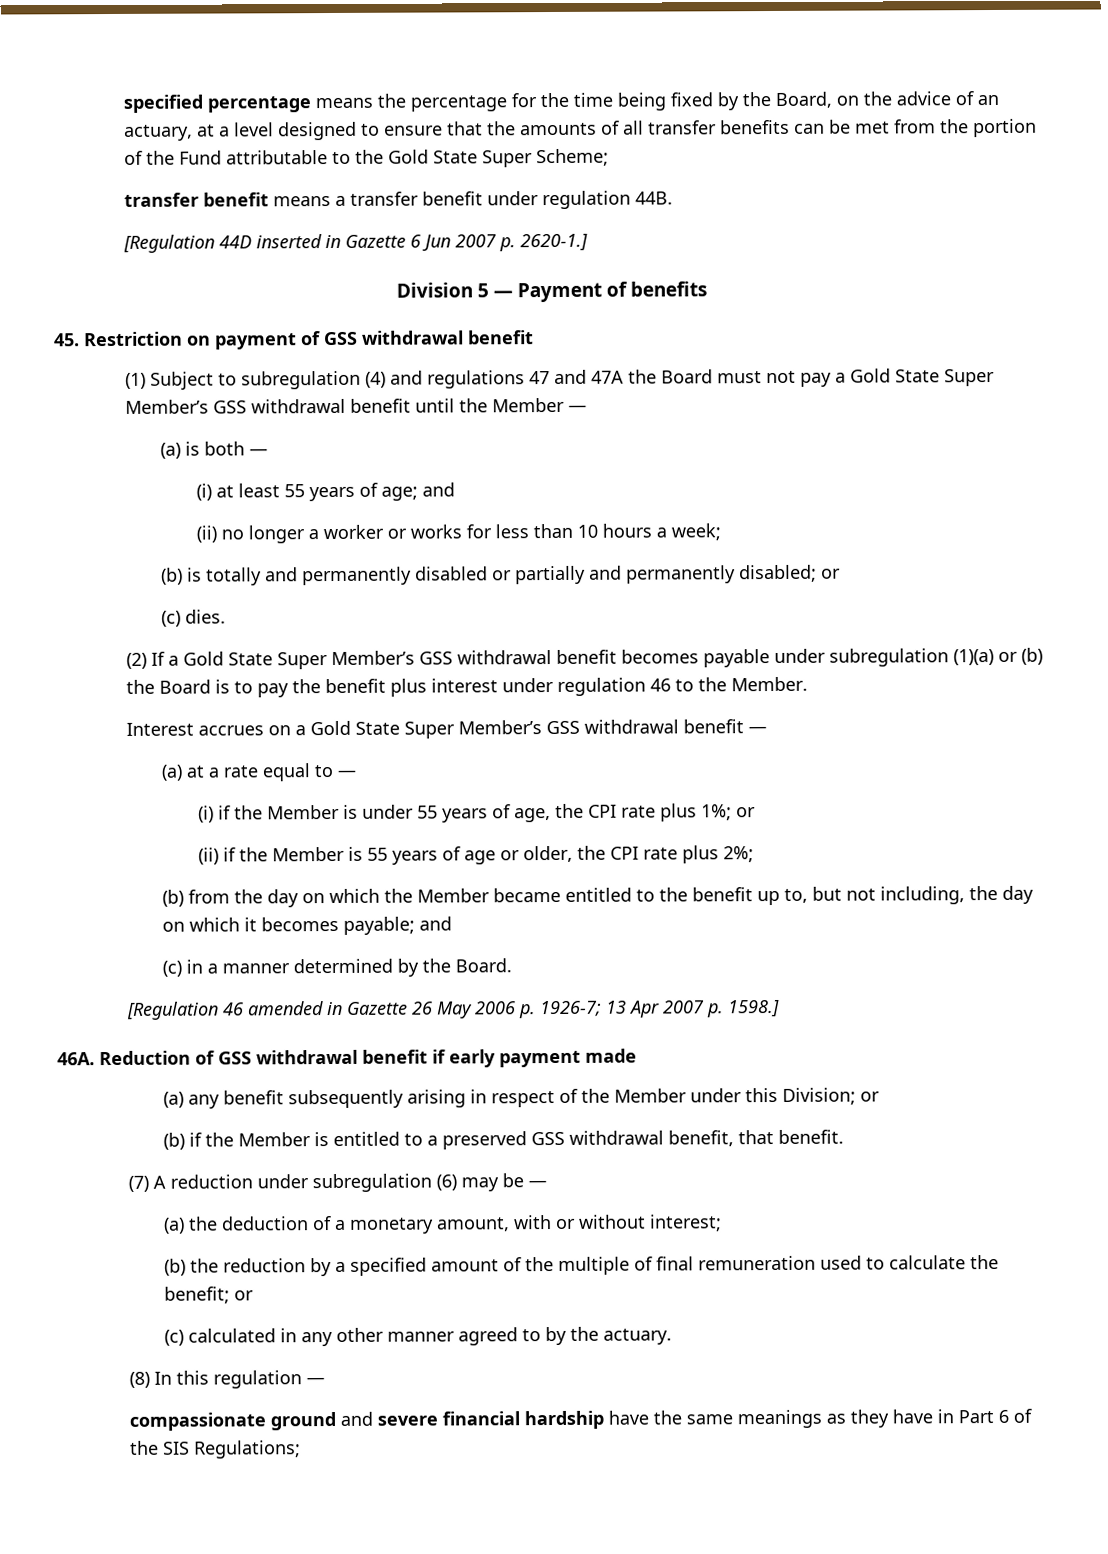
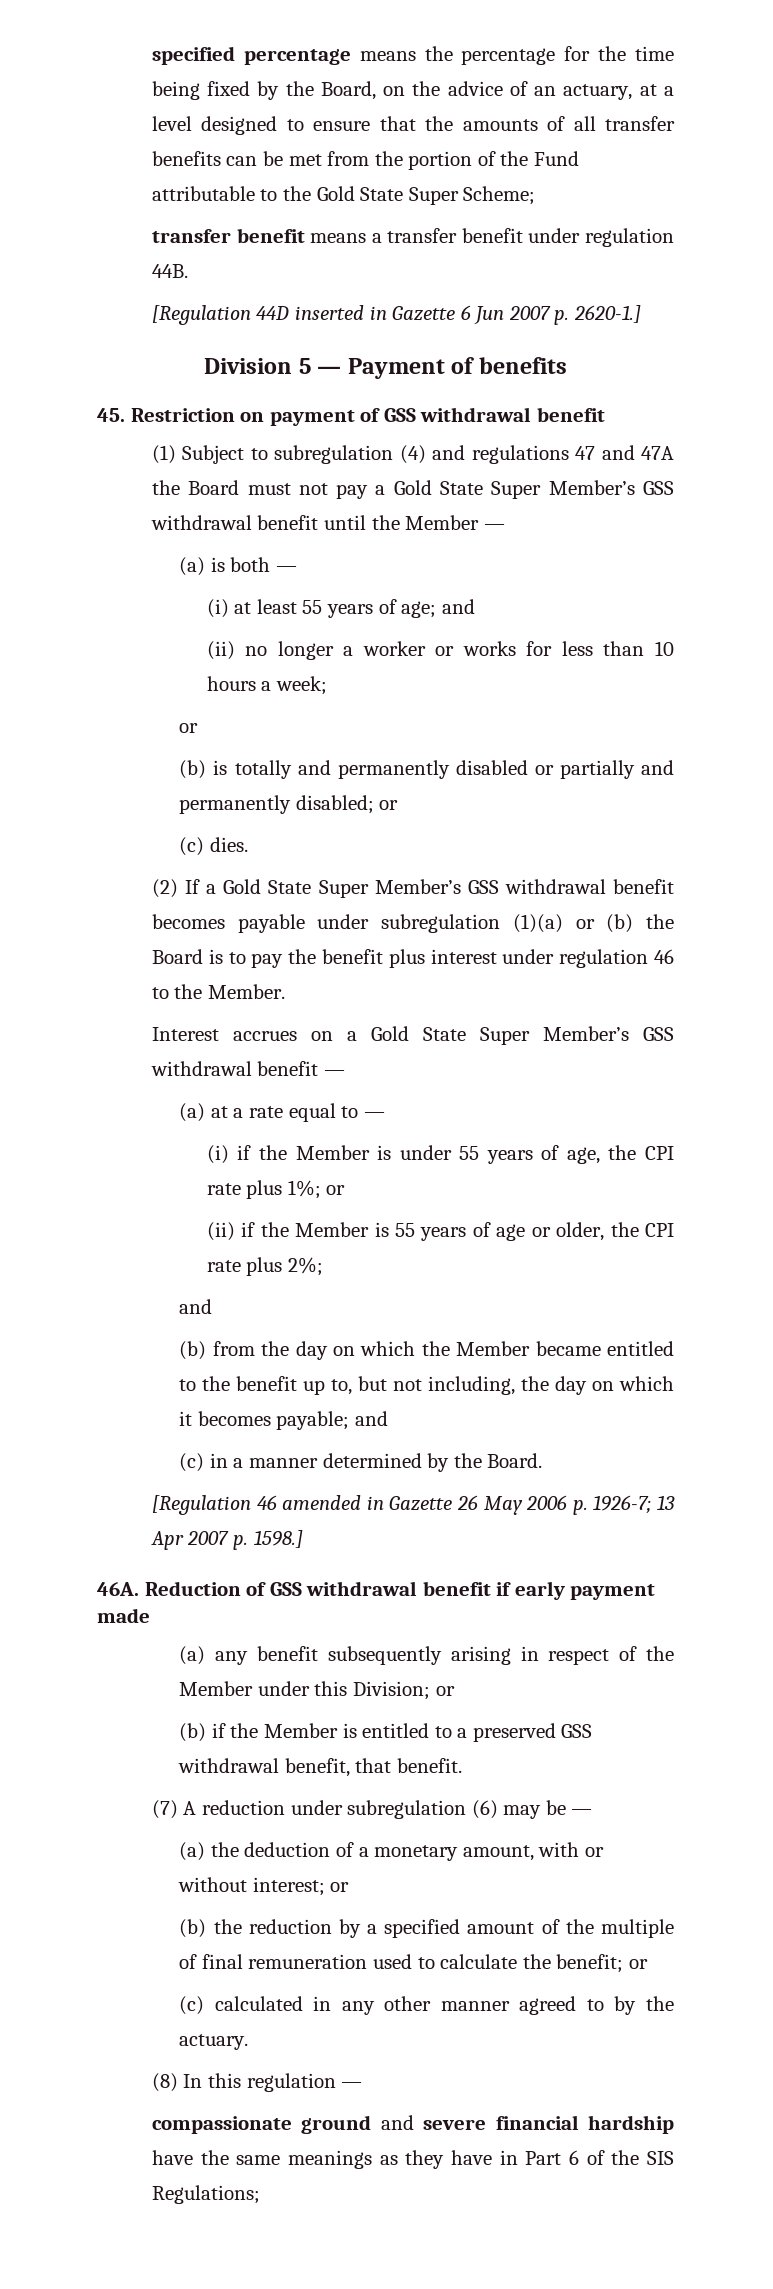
(721, 532) none -> [179,723,199,733] // or
(754, 854) none -> [179,1299,213,1314] // and
(723, 1223) none -> [330,1882,350,1892] or

